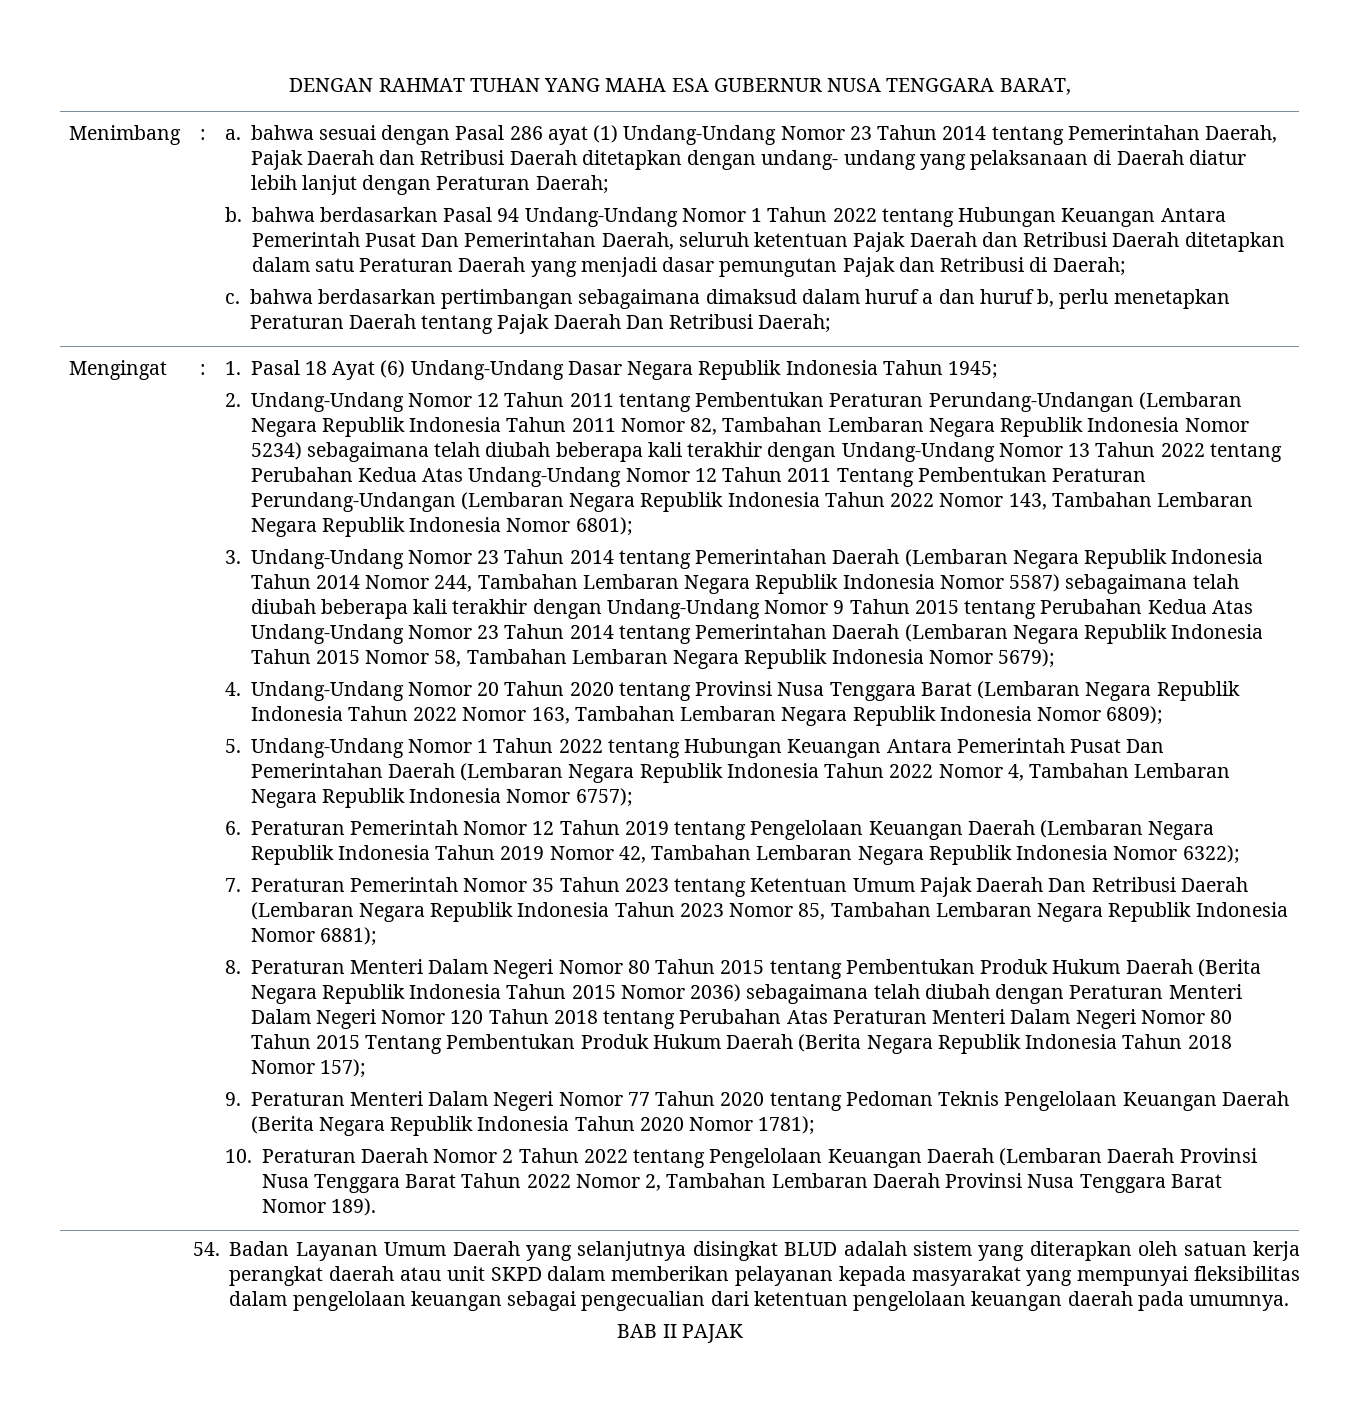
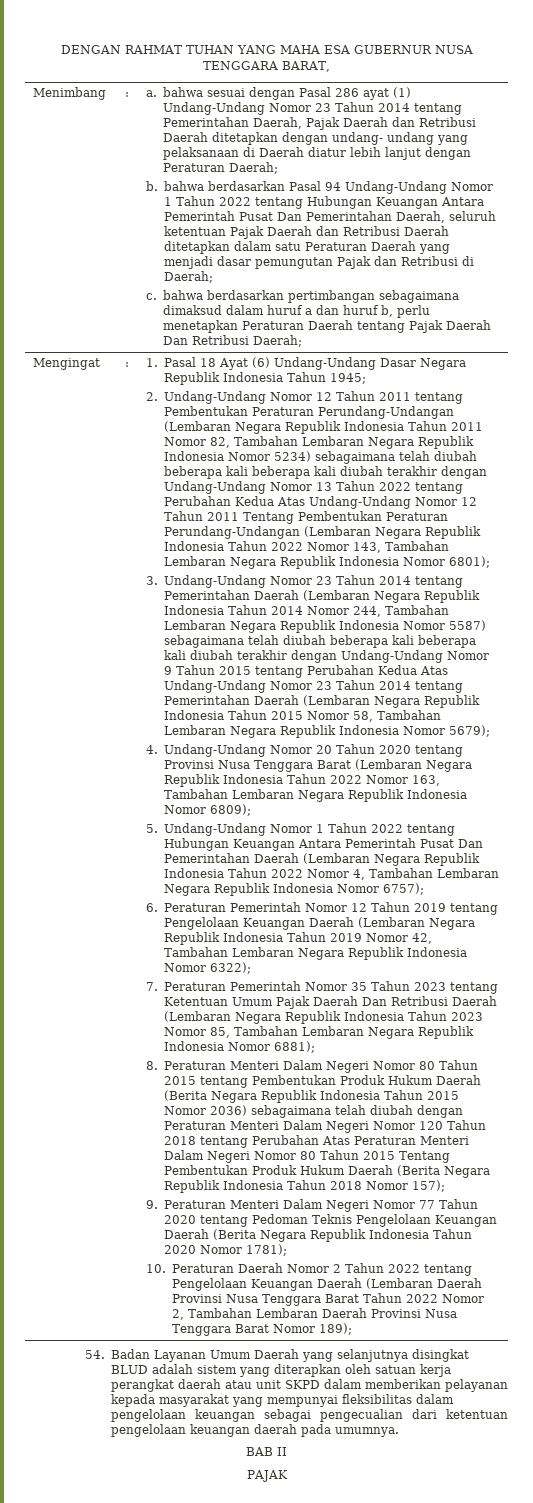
(682, 449) none -> [252,466,384,479] beberapa kali diubah
(448, 606) none -> [418,635,477,648] [164,650,234,660] beberapa kali diubah
[330,1198,376,1216] 189). -> [319,1323,353,1335] 189);
(677, 1331) none -> (287, 1451) //

